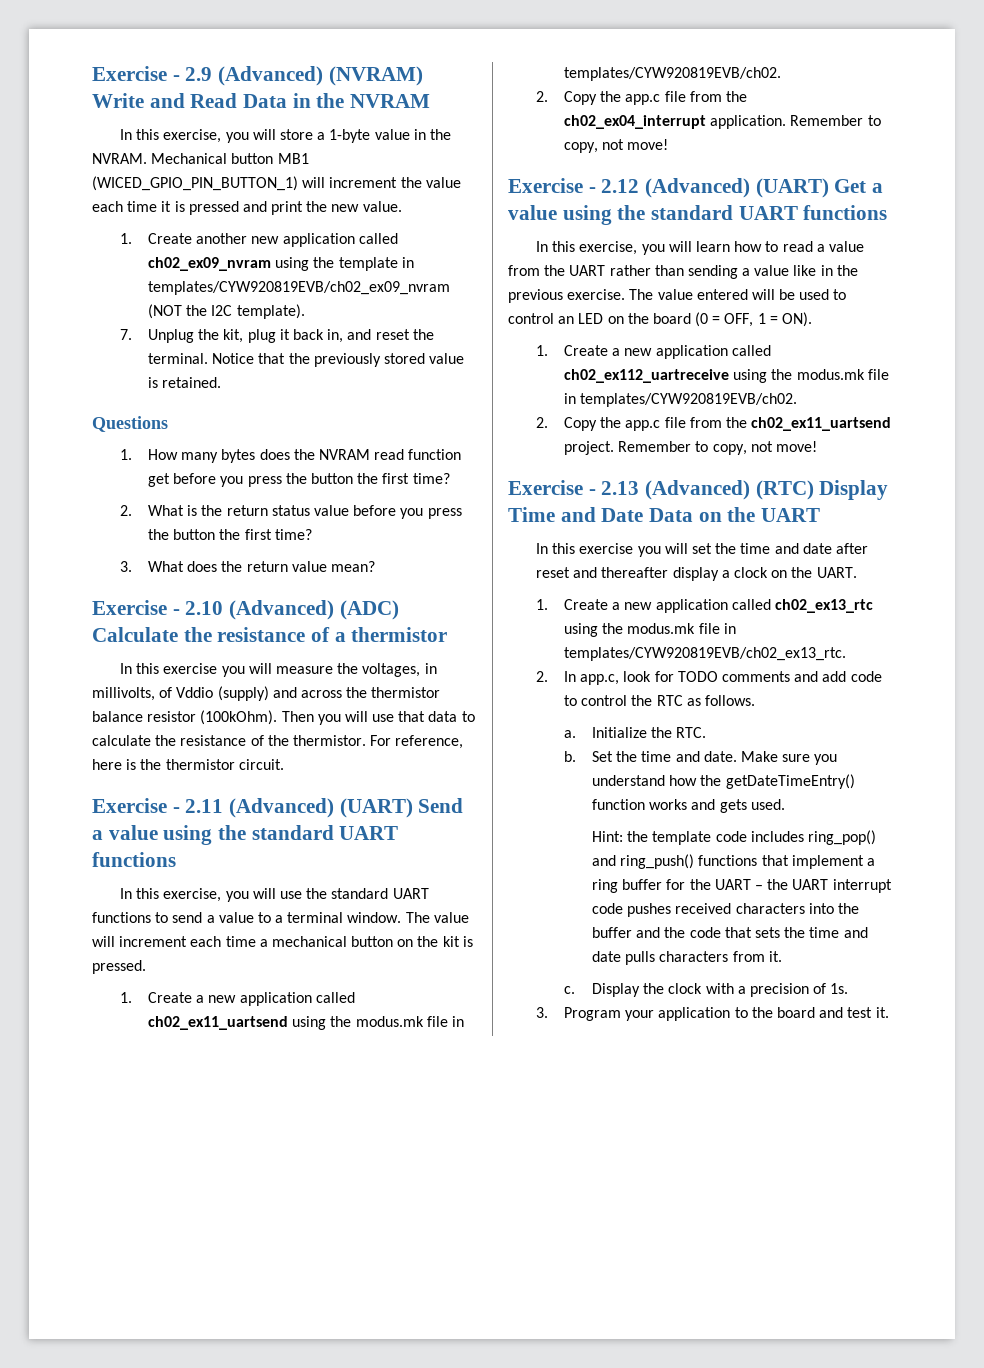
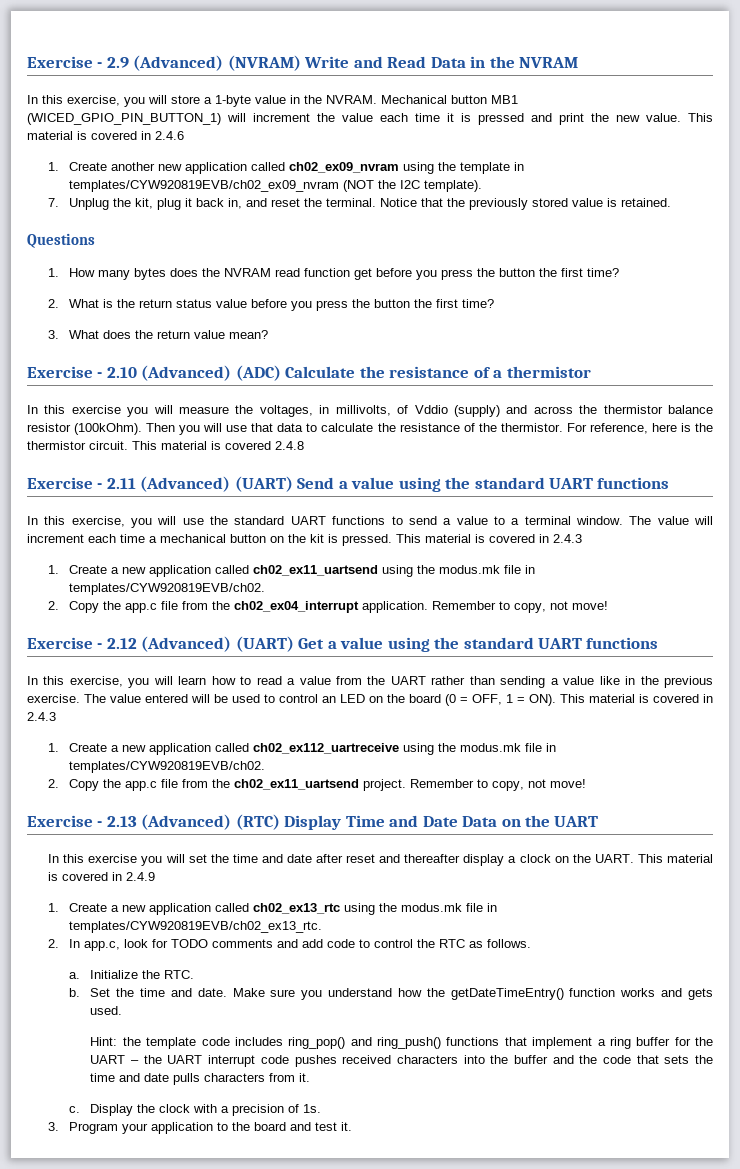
(402, 206) none -> [688,113,713,122] [27,131,184,140] This material is covered in 2.4.6
(284, 764) none -> [132,441,304,450] This material is covered 2.4.8
(146, 967) none -> [396,534,582,543] This material is covered in 2.4.3
(813, 319) none -> [560,694,713,703] [27,712,56,721] This material is covered in 2.4.3
(857, 572) none -> [637,854,713,863] [48,872,156,881] This material is covered in 2.4.9

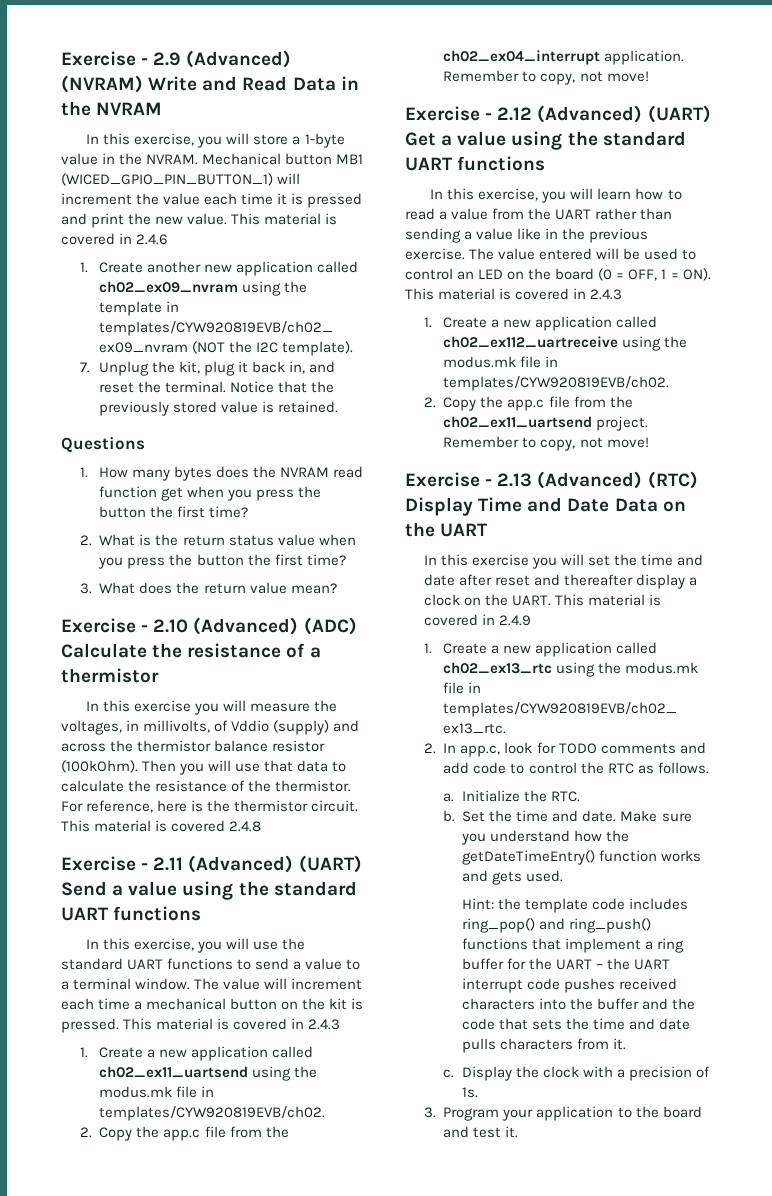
[376,268,413,277] before -> [186,486,224,498] when
[251,299,288,308] before -> [318,534,356,546] when

